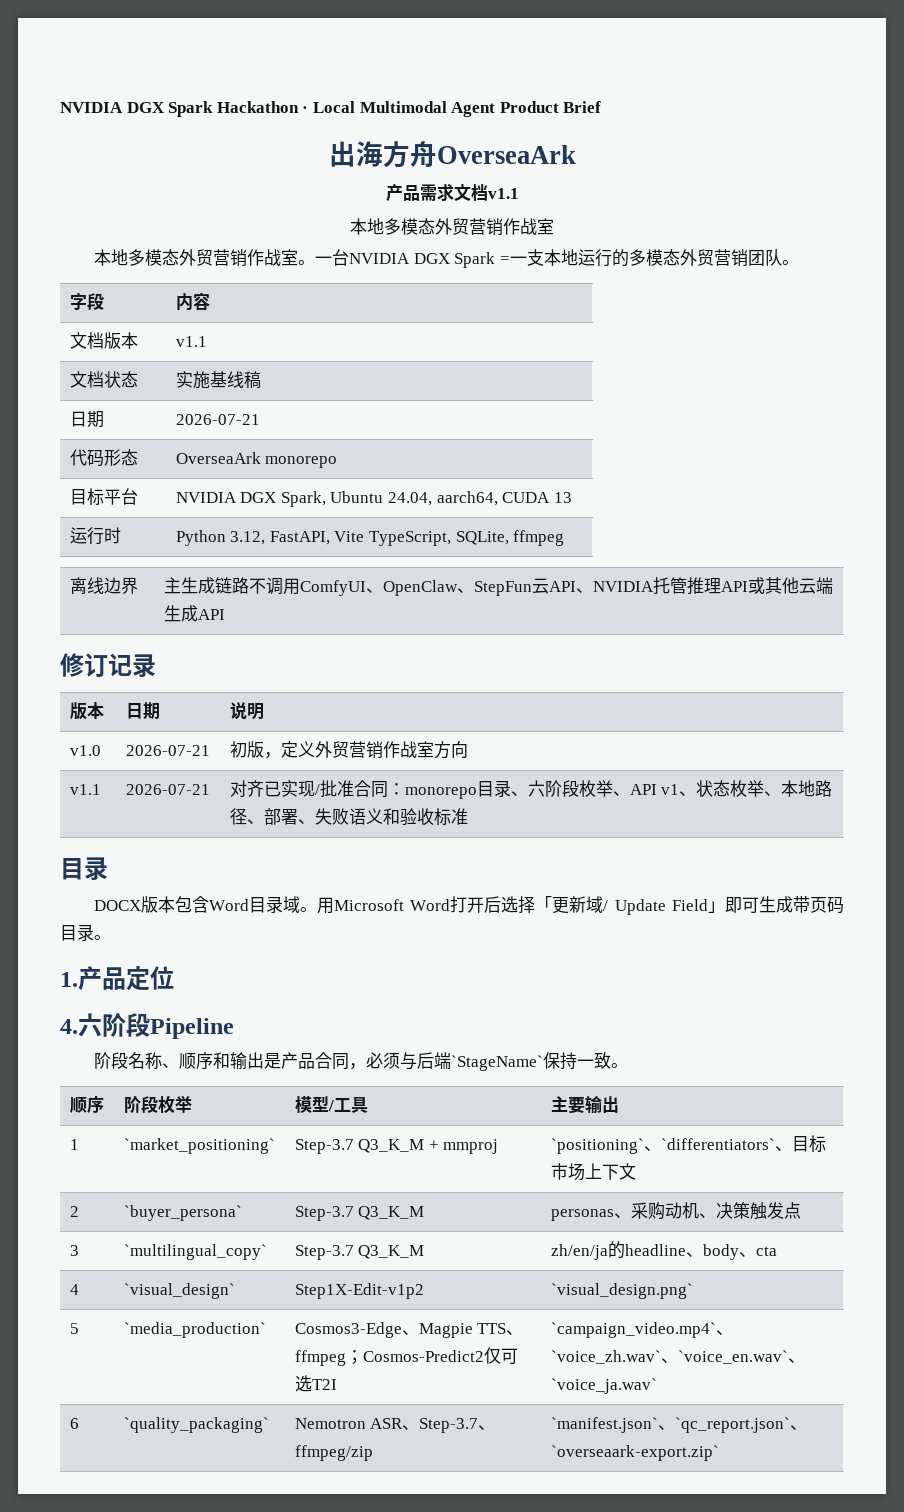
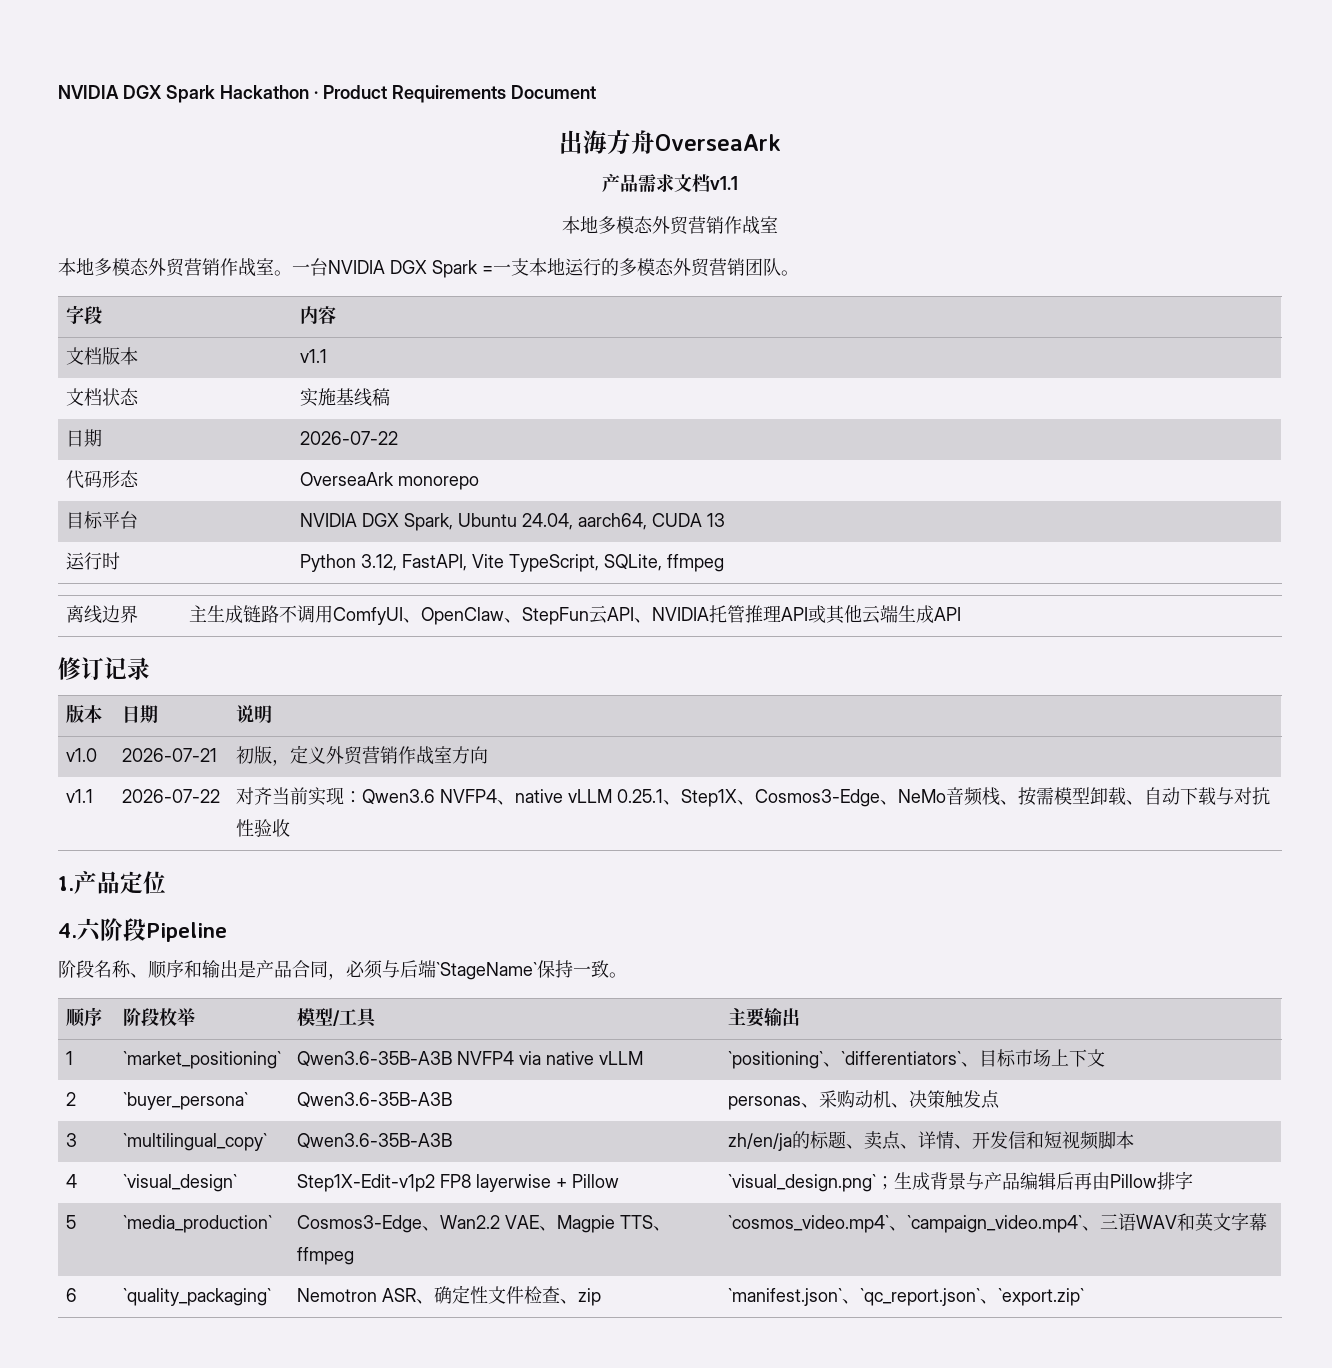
[312,101,602,117] Local Multimodal Agent Product Brief -> [323,85,596,103] Product Requirements Document
[175,414,260,425] 2026-07-21 -> [299,431,398,445] 2026-07-22
[125,784,210,795] 2026-07-21 -> [121,789,220,803] 2026-07-22
[263,780,833,799] [229,808,468,826] [60,857,108,881] [94,896,844,915] [60,924,111,941] 已实现/批准合同：monorepo目录、六阶段枚举、API v1、状态枚举、本地路径、部署、失败语义和验收标准 // 目录 // DOCX版本包含Word目录域。用Microsoft Word打开后选择「更新域/ Update Field」即可生成带页码目录。 -> [271,787,1270,807] [235,819,290,837] 当前实现：Qwen3.6 NVFP4、native vLLM 0.25.1、Step1X、Cosmos3-Edge、NeMo音频栈、按需模型卸载、自动下载与对抗性验收
[294,1139,499,1154] Step-3.7 Q3_K_M + mmproj -> [296,1051,643,1067] Qwen3.6-35B-A3B NVFP4 via native vLLM
[294,1206,425,1221] Step-3.7 Q3_K_M -> [296,1092,452,1108] Qwen3.6-35B-A3B
[294,1245,425,1260] Step-3.7 Q3_K_M -> [296,1133,452,1149] Qwen3.6-35B-A3B
[624,1244,777,1260] [69,1284,79,1295] [123,1283,235,1299] [294,1283,424,1299] [550,1283,693,1299] headline、body、cta // 4 | `visual_design` | Step1X-Edit-v1p2 | `visual_design.png` -> [809,1131,1134,1150] [65,1174,77,1188] [122,1174,237,1192] [296,1174,619,1192] [727,1171,1193,1192] 标题、卖点、详情、开发信和短视频脚本 // 4 | `visual_design` | Step1X-Edit-v1p2 FP8 layerwise + Pillow | `visual_design.png`；生成背景与产品编辑后再由Pillow排字
(419, 1332) none -> [439,1215,557,1231] Wan2.2 VAE、
[345,1347,518,1365] [294,1375,337,1392] [550,1322,733,1338] [550,1350,805,1364] [550,1378,657,1394] ；Cosmos-Predict2仅可选T2I | `campaign_video.mp4`、`voice_zh.wav`、`voice_en.wav`、`voice_ja.wav` -> [727,1212,1267,1233] | `cosmos_video.mp4`、`campaign_video.mp4`、三语WAV和英文字幕
[419,1418,496,1433] [294,1445,373,1461] Step-3.7、ffmpeg/zip -> [433,1285,601,1306] 确定性文件检查、zip
[550,1445,719,1461] `overseaark-export.zip` -> [997,1288,1084,1306] `export.zip`

